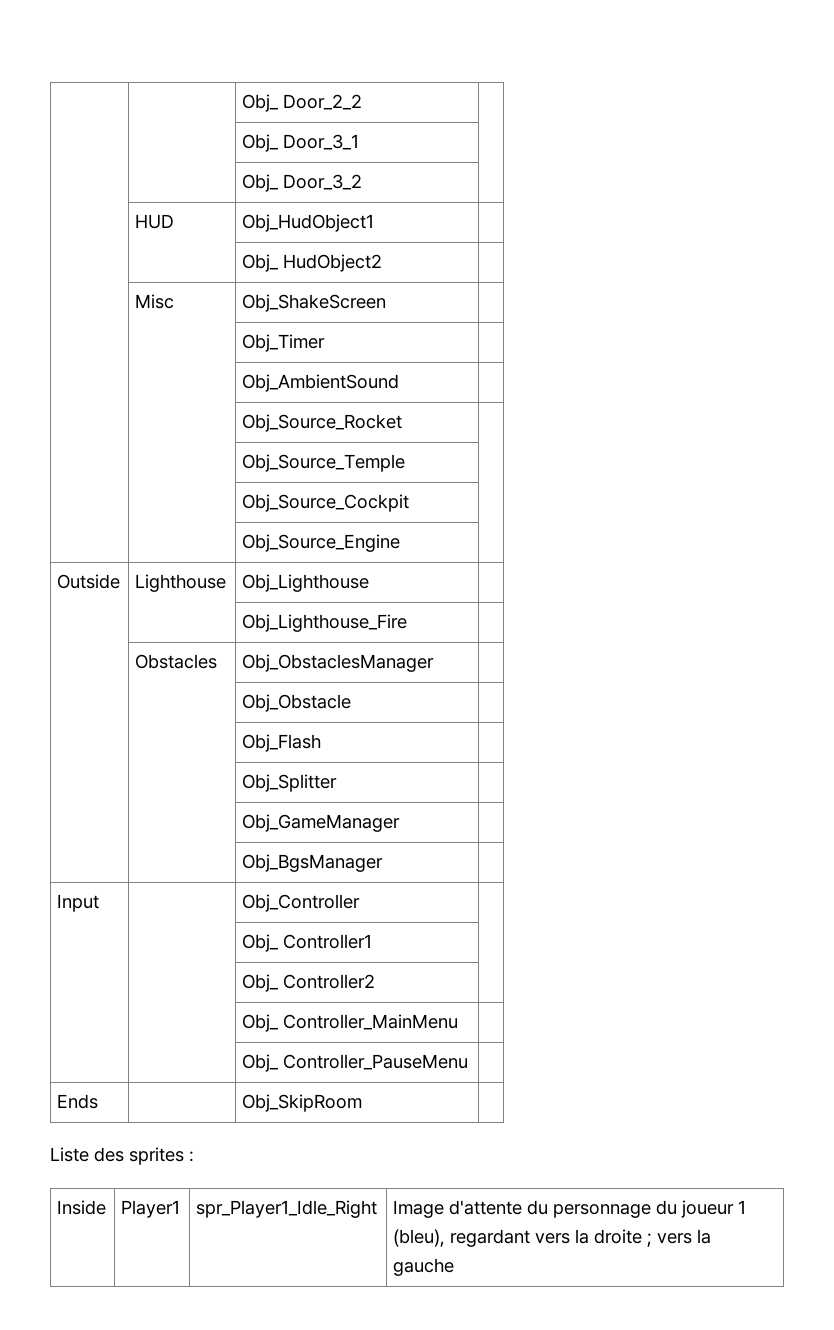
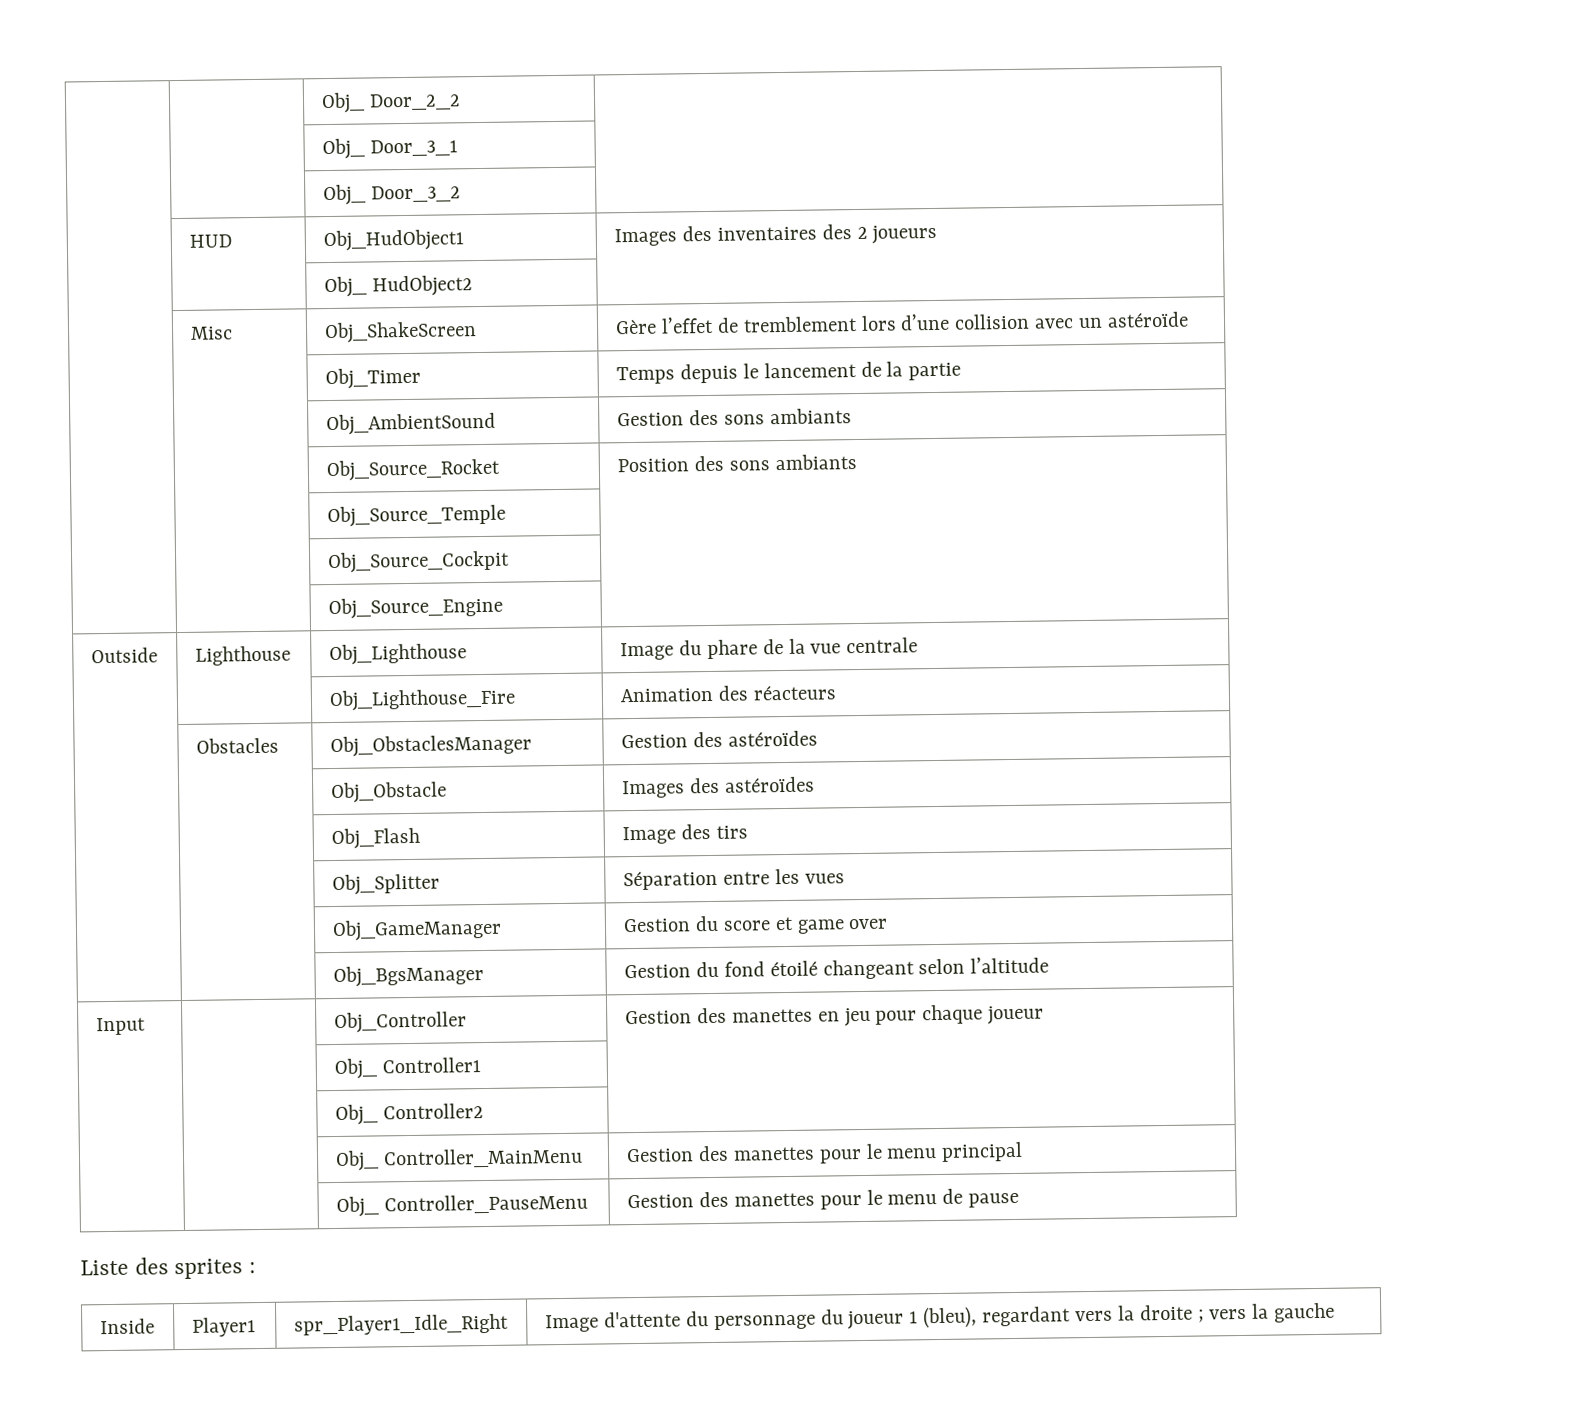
[242,254,383,272] [135,294,175,309] [242,294,387,312] [242,334,326,352] [242,374,400,392] [242,414,403,432] // | | Obj_ HudObject2 | // | Misc | Obj_ShakeScreen | // | | Obj_Timer | // | | Obj_AmbientSound | // | | Obj_Source_Rocket | -> [613,224,938,247] [323,275,473,298] [189,326,233,340] [323,321,477,344] [614,311,1190,335] [324,367,421,390] [615,361,962,385] [325,412,496,436] [616,408,852,427] [325,458,501,482] [616,454,857,473] Images des inventaires des 2 joueurs // | | Obj_ HudObject2 | // | Misc | Obj_ShakeScreen | Gère l’effet de tremblement lors d’une collision avec un astéroïde // | | Obj_Timer | Temps depuis le lancement de la partie // | | Obj_AmbientSound | Gestion des sons ambiants // | | Obj_Source_Rocket | Position des sons ambiants
[242,614,408,632] [135,654,218,669] [242,654,435,672] [242,694,352,712] [242,734,322,752] [242,774,338,792] [242,814,401,832] [242,854,384,872] [57,894,100,912] [242,894,361,912] // | | Obj_Lighthouse_Fire | // | Obstacles | Obj_ObstaclesManager | // | | Obj_Obstacle | // | | Obj_Flash | // | | Obj_Splitter | // | | Obj_GameManager | // | | Obj_BgsManager | // Input | | Obj_Controller | -> [619,637,919,661] [328,688,516,712] [619,684,836,703] [195,737,279,754] [329,734,532,758] [620,730,818,749] [330,781,447,804] [621,776,815,799] [330,827,420,850] [621,823,748,845] [331,873,440,896] [622,868,845,891] [331,918,502,942] [622,915,889,934] [332,965,484,988] [623,956,1050,980] [95,1017,146,1036] [333,1011,467,1034] [624,1004,1045,1027] Image du phare de la vue centrale // | | Obj_Lighthouse_Fire | Animation des réacteurs // | Obstacles | Obj_ObstaclesManager | Gestion des astéroïdes // | | Obj_Obstacle | Images des astéroïdes // | | Obj_Flash | Image des tirs // | | Obj_Splitter | Séparation entre les vues // | | Obj_GameManager | Gestion du score et game over // | | Obj_BgsManager | Gestion du fond étoilé changeant selon l’altitude // Input | | Obj_Controller | Gestion des manettes en jeu pour chaque joueur
[242,1054,469,1072] [57,1094,99,1109] [242,1094,363,1112] // | | Obj_ Controller_PauseMenu | // Ends | | Obj_SkipRoom | -> [625,1141,1024,1164] [335,1193,588,1217] [626,1188,1020,1210] Gestion des manettes pour le menu principal // | | Obj_ Controller_PauseMenu | Gestion des manettes pour le menu de pause

